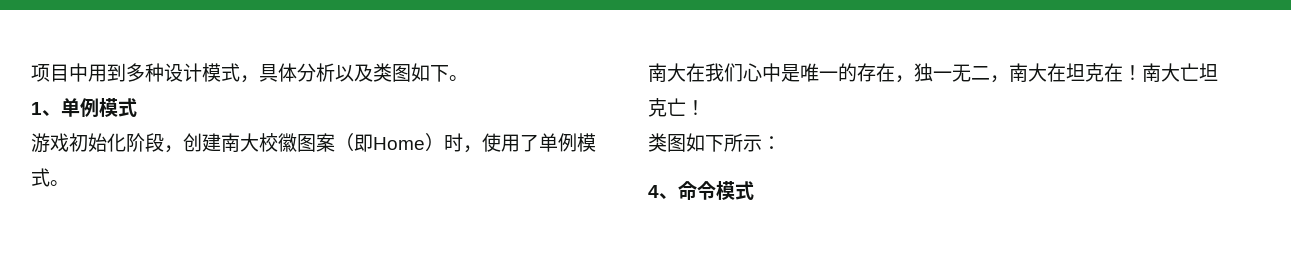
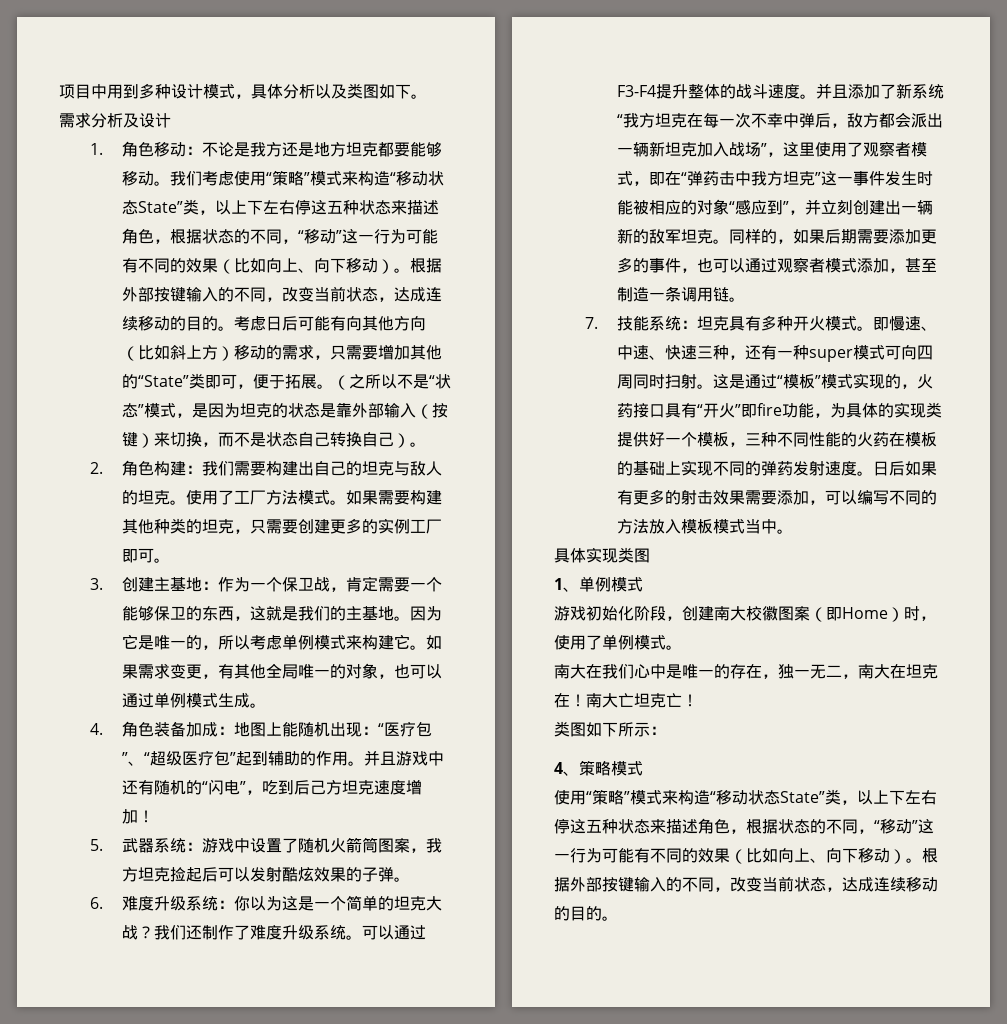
(468, 78) none -> [59,112,171,128] [90,141,442,157] [121,170,444,186] [121,199,439,215] [121,228,438,244] [121,258,442,274] [121,286,442,302] [121,315,426,331] [121,344,442,361] [121,373,451,390] [121,403,448,419] [121,432,426,448] [90,460,442,476] [121,490,442,505] [121,518,442,534] [121,548,170,563] [90,576,442,592] [121,606,442,621] [121,634,442,650] [121,663,442,679] [121,692,266,708] [90,721,432,737] [121,750,444,766] [121,779,422,795] [121,809,154,824] [90,837,442,853] [121,867,410,882] [90,895,442,911] [121,925,426,940] [616,83,944,99] [616,112,943,128] [616,141,927,157] [616,171,933,186] [616,199,933,215] [616,228,937,244] [616,257,937,273] [616,286,745,302] [585,315,937,331] [616,345,933,362] [616,373,933,389] [616,402,942,418] [616,432,937,447] [616,460,937,476] [616,489,937,505] [616,519,793,534] [554,547,650,563] // 需求分析及设计 // 1.角色移动：不论是我方还是地方坦克都要能够移动。我们考虑使用“策略”模式来构造“移动状态State”类，以上下左右停这五种状态来描述角色，根据状态的不同，“移动”这一行为可能有不同的效果（比如向上、向下移动）。根据外部按键输入的不同，改变当前状态，达成连续移动的目的。考虑日后可能有向其他方向（比如斜上方）移动的需求，只需要增加其他的“State”类即可，便于拓展。（之所以不是“状态”模式，是因为坦克的状态是靠外部输入（按键）来切换，而不是状态自己转换自己）。 // 2.角色构建：我们需要构建出自己的坦克与敌人的坦克。使用了工厂方法模式。如果需要构建其他种类的坦克，只需要创建更多的实例工厂即可。 // 3.创建主基地：作为一个保卫战，肯定需要一个能够保卫的东西，这就是我们的主基地。因为它是唯一的，所以考虑单例模式来构建它。如果需求变更，有其他全局唯一的对象，也可以通过单例模式生成。 // 4.角色装备加成：地图上能随机出现：“医疗包”、“超级医疗包”起到辅助的作用。并且游戏中还有随机的“闪电”，吃到后己方坦克速度增加！ // 5.武器系统：游戏中设置了随机火箭筒图案，我方坦克捡起后可以发射酷炫效果的子弹。 // 6.难度升级系统：你以为这是一个简单的坦克大战？我们还制作了难度升级系统。可以通过F3-F4提升整体的战斗速度。并且添加了新系统“我方坦克在每一次不幸中弹后，敌方都会派出一辆新坦克加入战场”，这里使用了观察者模式，即在“弹药击中我方坦克”这一事件发生时能被相应的对象“感应到”，并立刻创建出一辆新的敌军坦克。同样的，如果后期需要添加更多的事件，也可以通过观察者模式添加，甚至制造一条调用链。 // 7.技能系统：坦克具有多种开火模式。即慢速、中速、快速三种，还有一种super模式可向四周同时扫射。这是通过“模板”模式实现的，火药接口具有“开火”即fire功能，为具体的实现类提供好一个模板，三种不同性能的火药在模板的基础上实现不同的弹药发射速度。日后如果有更多的射击效果需要添加，可以编写不同的方法放入模板模式当中。 // 具体实现类图
[678,181,754,200] 命令模式 -> [579,760,643,776] [554,789,937,805] [554,818,934,834] [554,848,938,864] [554,876,938,892] [554,906,618,921] 策略模式 // 使用“策略”模式来构造“移动状态State”类，以上下左右停这五种状态来描述角色，根据状态的不同，“移动”这一行为可能有不同的效果（比如向上、向下移动）。根据外部按键输入的不同，改变当前状态，达成连续移动的目的。

